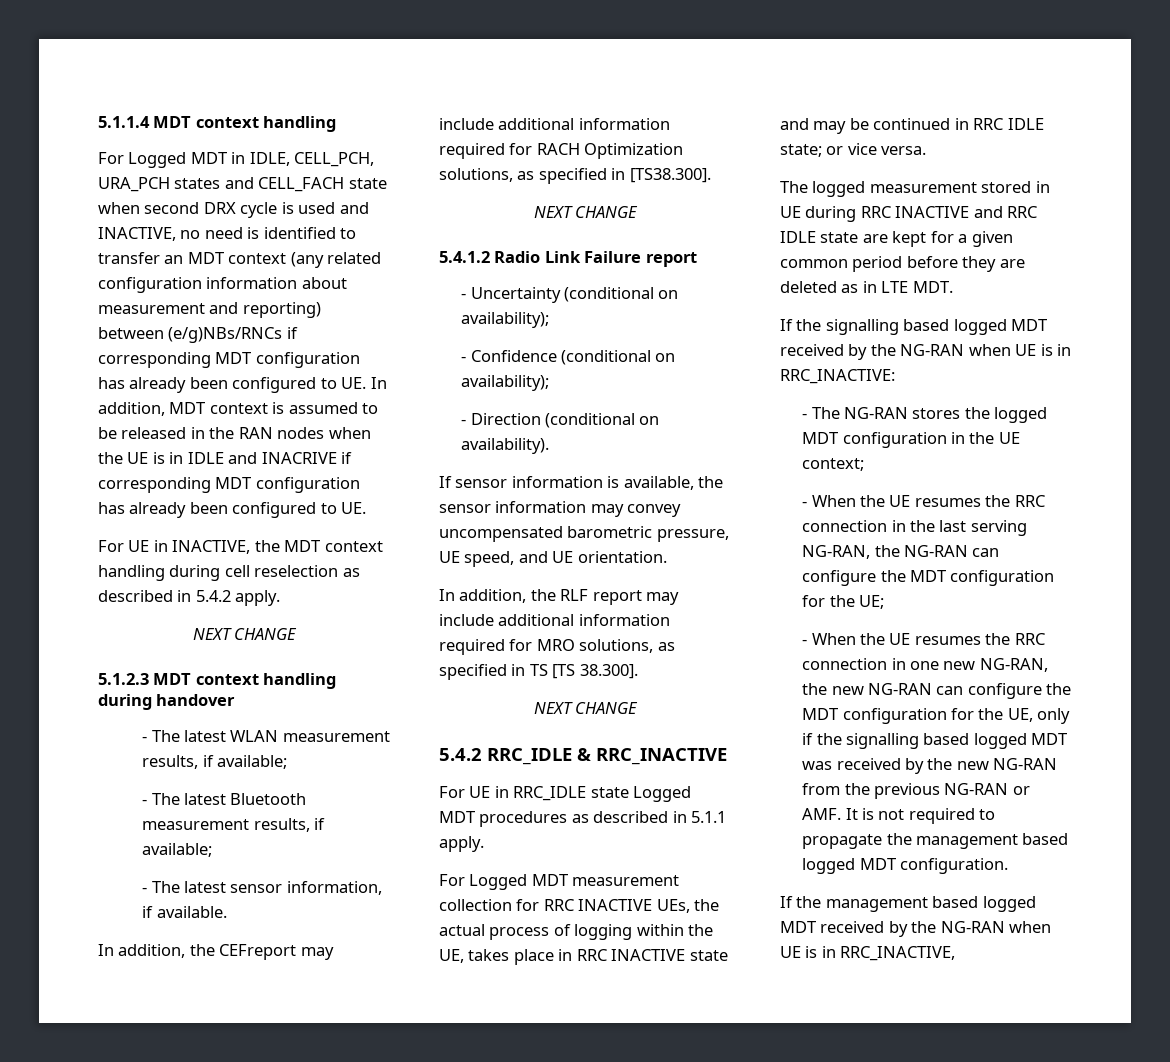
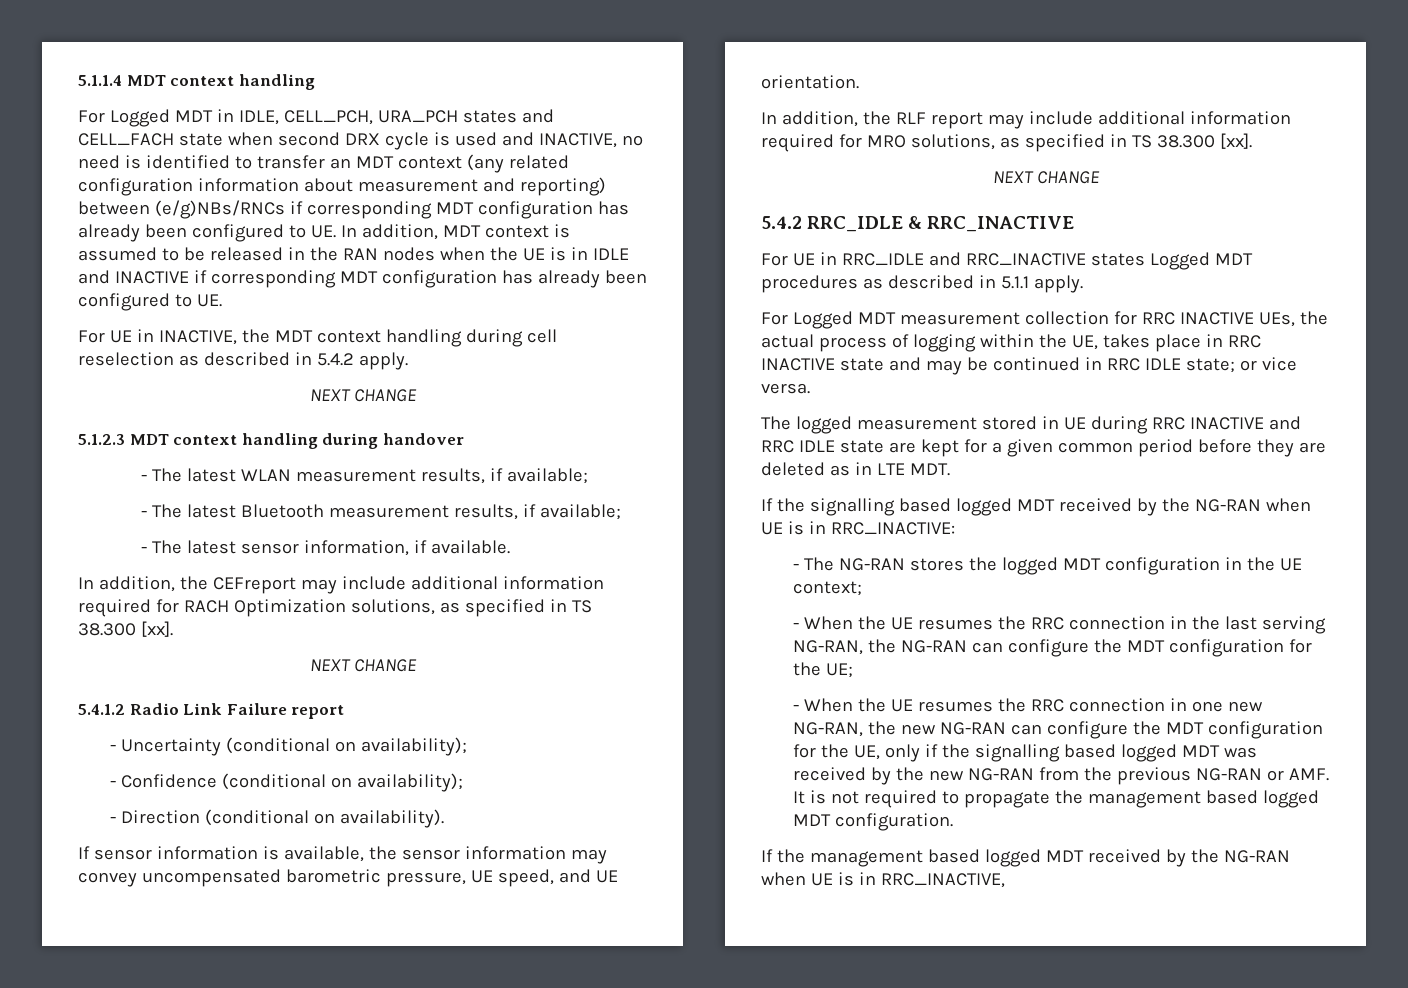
[261,452,337,464] INACRIVE -> [114,271,189,284] INACTIVE
[629,168,711,183] [TS38.300]. -> [571,600,592,613] [78,621,173,637] TS 38.300 [xx].
[552,664,638,679] [TS 38.300]. -> [1156,133,1252,149] 38.300 [xx].
[590,787,629,798] state -> [928,252,1145,266] and RRC_INACTIVE states

